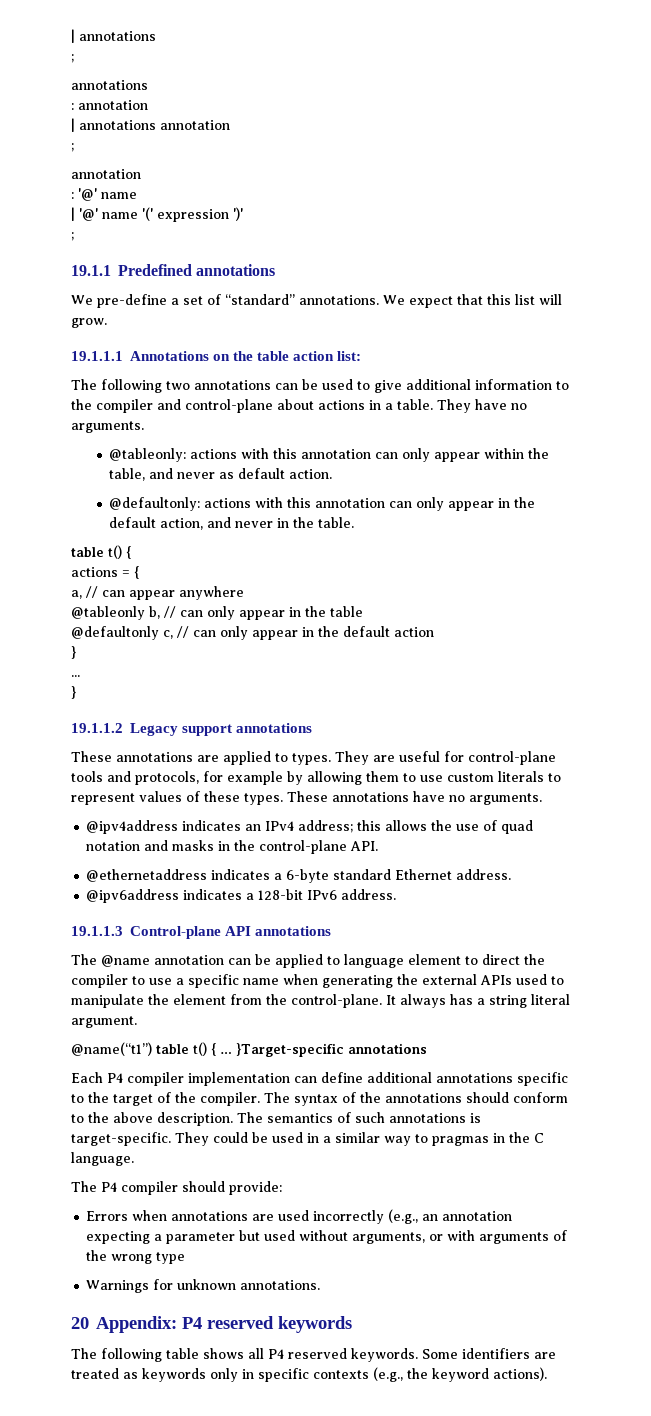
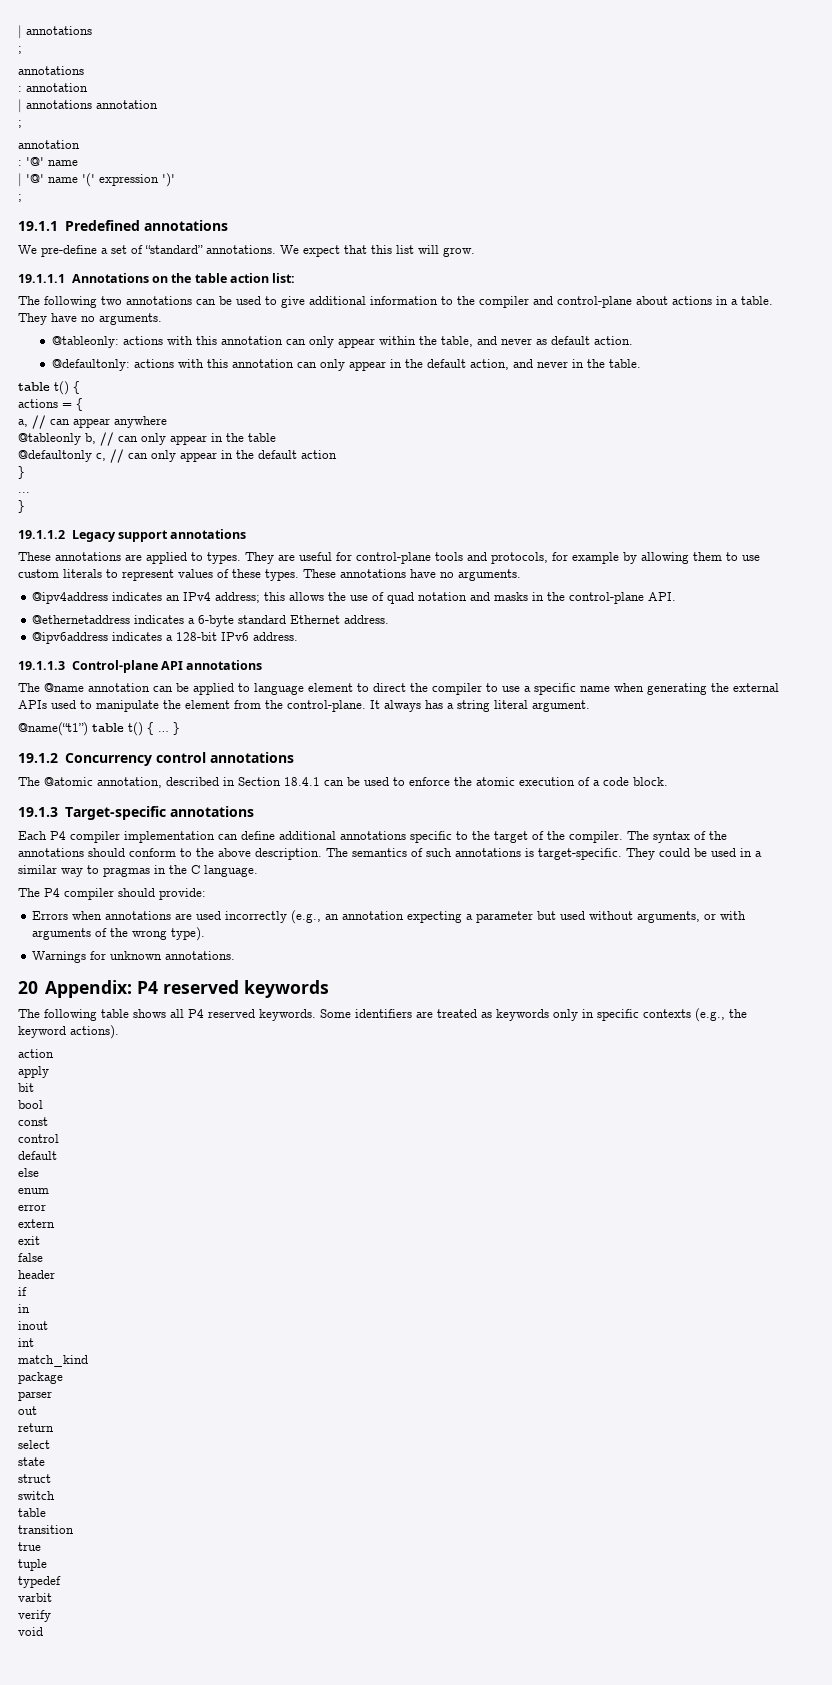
[236,1043,344,1057] }Target-specific -> [173,722,180,735] [18,752,294,766] [18,777,668,788] [18,806,166,820] } // 19.1.2 Concurrency control annotations // The @atomic annotation, described in Section 18.4.1 can be used to enforce the atomic execution of a code block. // 19.1.3 Target-specific
[156,1252,186,1264] type -> [171,927,206,941] type).
(547, 1374) none -> [18,1049,54,1058] [18,1066,49,1078] [18,1083,34,1092] [18,1100,43,1109] [18,1117,48,1126] [18,1134,59,1143] [18,1151,57,1160] [18,1168,39,1177] [18,1188,49,1194] [18,1204,46,1211] [18,1219,55,1228] [18,1236,40,1245] [18,1253,43,1262] [18,1270,55,1279] [18,1287,27,1296] [18,1304,30,1313] [18,1321,48,1330] [18,1338,34,1347] [18,1355,88,1367] [18,1372,63,1384] [18,1391,52,1401] [18,1406,37,1415] [18,1423,54,1432] [18,1440,50,1449] [18,1457,45,1466] [18,1474,51,1483] [18,1491,55,1500] [18,1508,46,1517] [18,1525,74,1534] [18,1542,41,1551] [18,1559,47,1571] [18,1576,61,1588] [18,1593,52,1602] [18,1610,51,1622] [18,1627,43,1636] // action // apply // bit // bool // const // control // default // else // enum // error // extern // exit // false // header // if // in // inout // int // match_kind // package // parser // out // return // select // state // struct // switch // table // transition // true // tuple // typedef // varbit // verify // void

